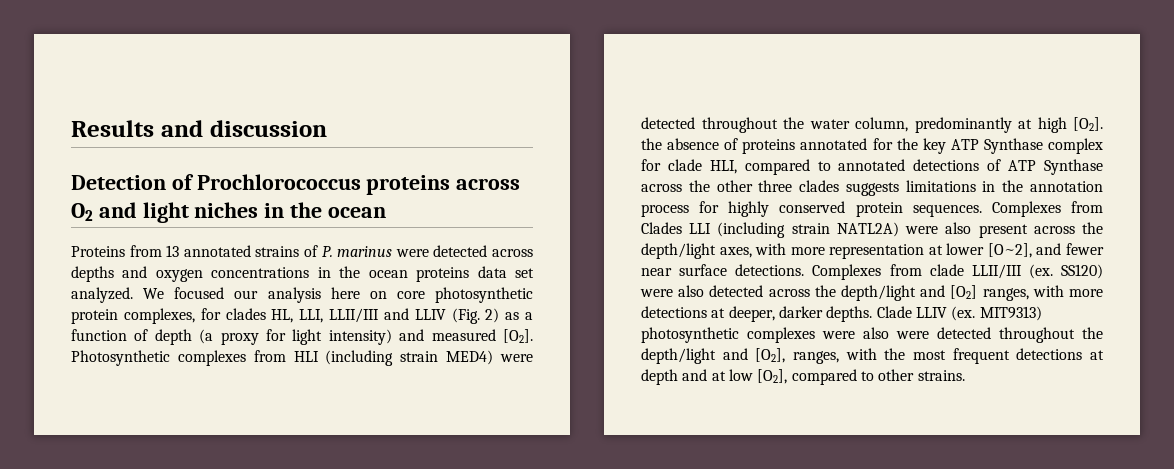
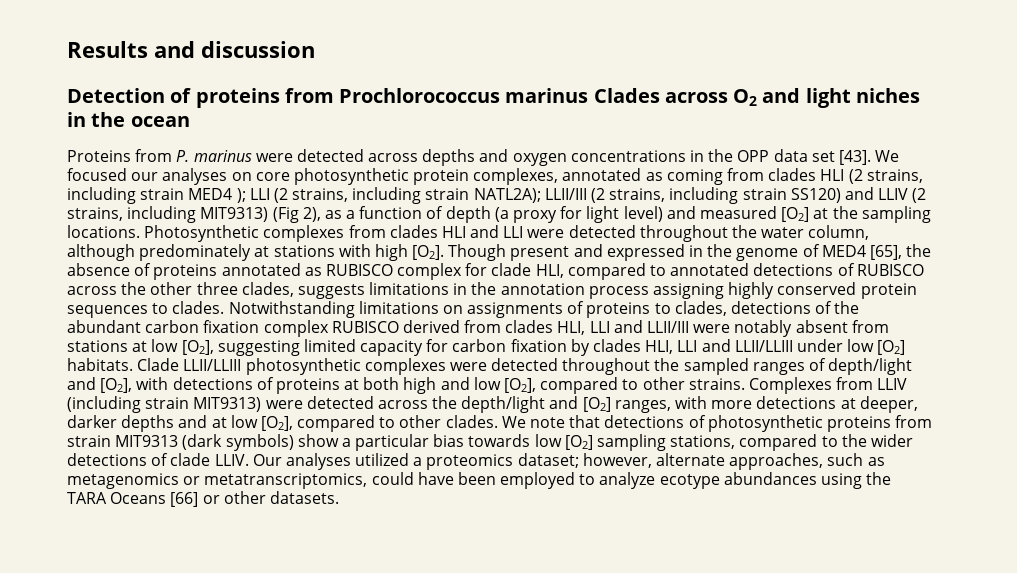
[196,174,451,195] Prochlorococcus proteins -> [195,88,660,108] proteins from Prochlorococcus marinus Clades
[166,245,318,257] 13 annotated strains of -> (173, 155) none
[368,267,470,282] ocean proteins -> [737,150,770,162] OPP
[71,287,133,303] analyzed. -> [838,150,871,165] [43].
[267,287,360,303] analysis here -> [162,168,228,185] analyses
[200,308,500,324] for clades HL, LLI, LLII/III and LLIV (Fig. 2) -> [562,168,923,185] [67,187,927,204] [67,206,321,223] annotated as coming from clades HLI (2 strains, including strain MED4 ); LLI (2 strains, including strain NATL2A); LLII/III (2 strains, including strain SS120) and LLIV (2 strains, including MIT9313) (Fig 2),
[328,329,392,345] intensity) -> [623,206,663,222] level)
[502,329,533,343] [71,350,494,366] [O2]. Photosynthetic complexes from HLI (including strain MED4) -> [781,206,931,223] [67,225,524,242] [O2] at the sampling locations. Photosynthetic complexes from clades HLI and LLI
[914,117,1103,133] predominantly at high [O2]. -> [67,244,902,261] although predominately at stations with high [O2]. Though present and expressed in the genome of MED4 [65],
[872,138,1043,154] for the key ATP Synthase -> [304,264,393,276] as RUBISCO
[1008,159,1103,175] ATP Synthase -> [856,264,924,276] RUBISCO
[799,180,840,192] clades -> [241,282,294,297] clades,
[699,201,720,213] for -> [653,283,725,299] assigning
[912,201,1103,217] [641,222,1103,238] [641,243,1104,259] [641,264,1103,280] [640,285,705,297] sequences. Complexes from Clades LLI (including strain NATL2A) were also present across the depth/light axes, with more representation at lower [O~2], and fewer near surface detections. Complexes from clade LLII/III (ex. SS120) were also -> [67,301,860,318] [67,320,889,337] [67,339,906,356] [67,358,913,375] [67,377,908,394] [67,396,303,413] sequences to clades. Notwithstanding limitations on assignments of proteins to clades, detections of the abundant carbon fixation complex RUBISCO derived from clades HLI, LLI and LLII/III were notably absent from stations at low [O2], suggesting limited capacity for carbon fixation by clades HLI, LLI and LLII/LLIII under low [O2] habitats. Clade LLII/LLIII photosynthetic complexes were detected throughout the sampled ranges of depth/light and [O2], with detections of proteins at both high and low [O2], compared to other strains. Complexes from LLIV (including strain MIT9313) were
[826,306,1042,322] [641,327,1103,343] [641,348,1104,364] [641,369,678,385] depths. Clade LLIV (ex. MIT9313) photosynthetic complexes were also were detected throughout the depth/light and [O2], ranges, with the most frequent detections at depth -> [121,415,175,432] depths
[917,370,965,381] strains. -> [445,415,933,432] [67,434,913,451] [67,453,885,470] [67,472,892,489] [67,491,339,507] clades. We note that detections of photosynthetic proteins from strain MIT9313 (dark symbols) show a particular bias towards low [O2] sampling stations, compared to the wider detections of clade LLIV. Our analyses utilized a proteomics dataset; however, alternate approaches, such as metagenomics or metatranscriptomics, could have been employed to analyze ecotype abundances using the TARA Oceans [66] or other datasets.

